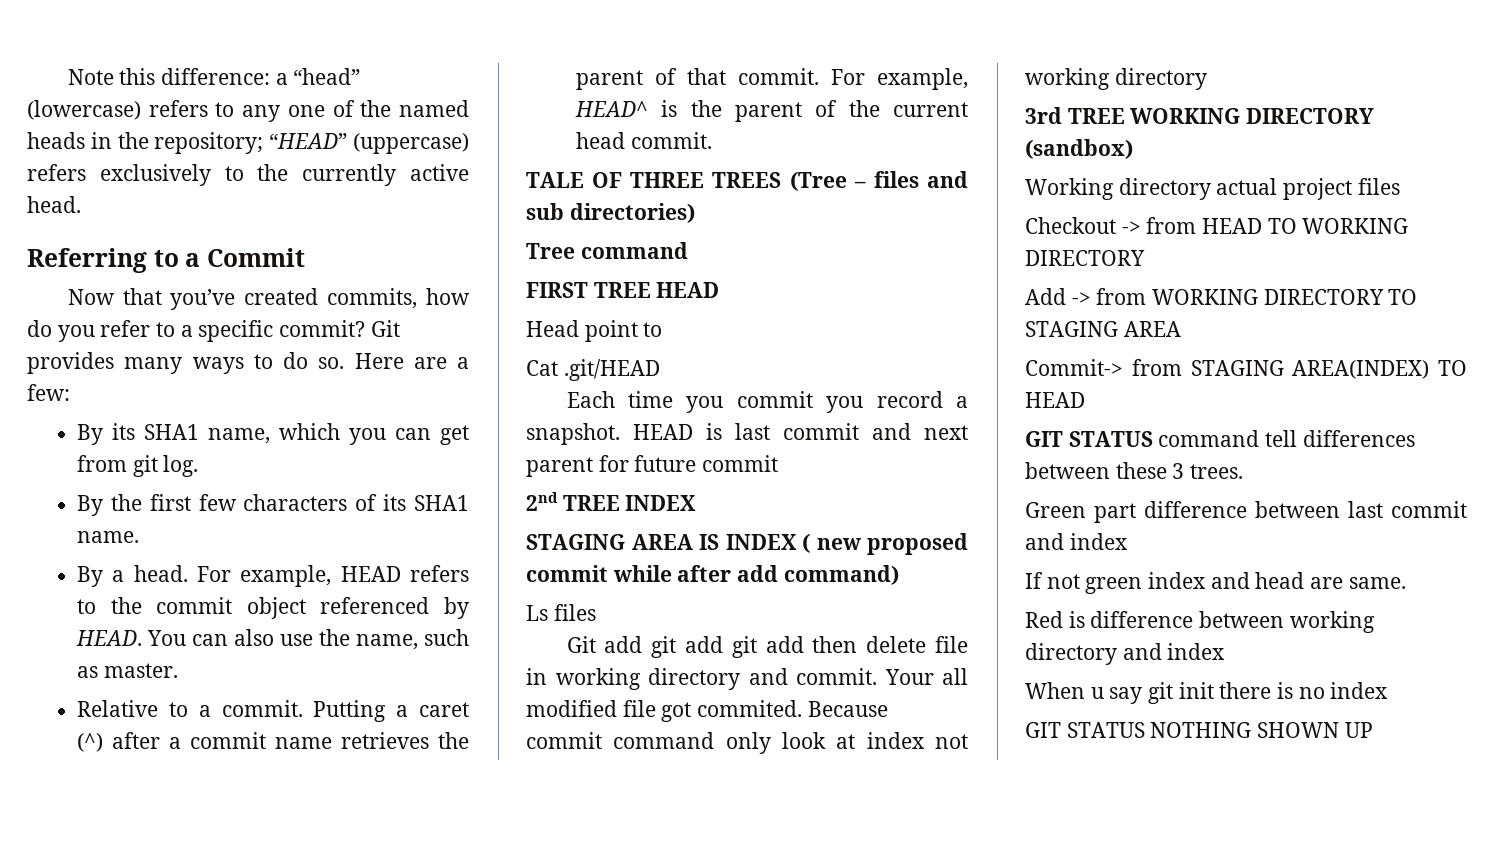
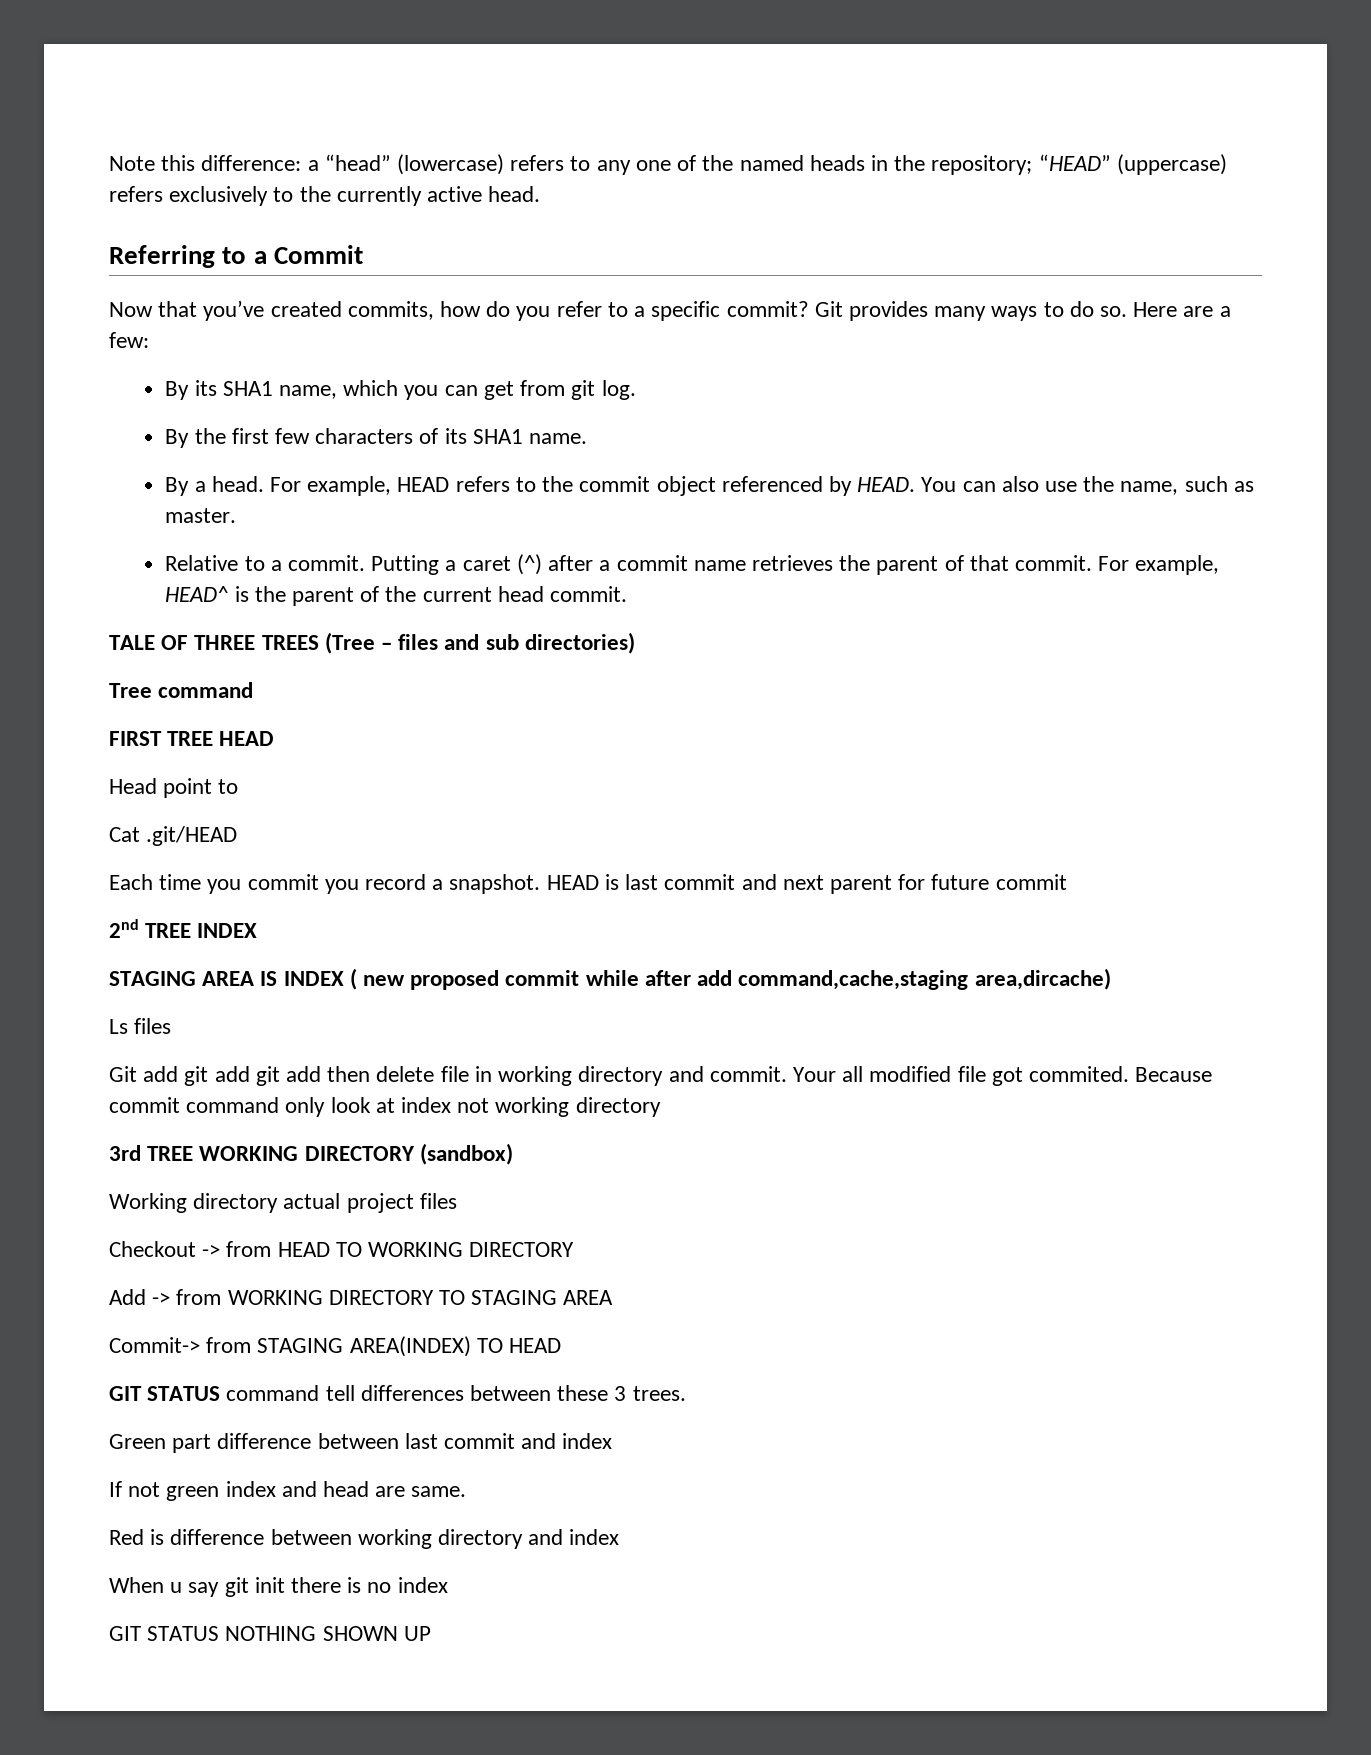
[783,565,899,585] command) -> [738,968,1111,990] command,cache,staging area,dircache)

